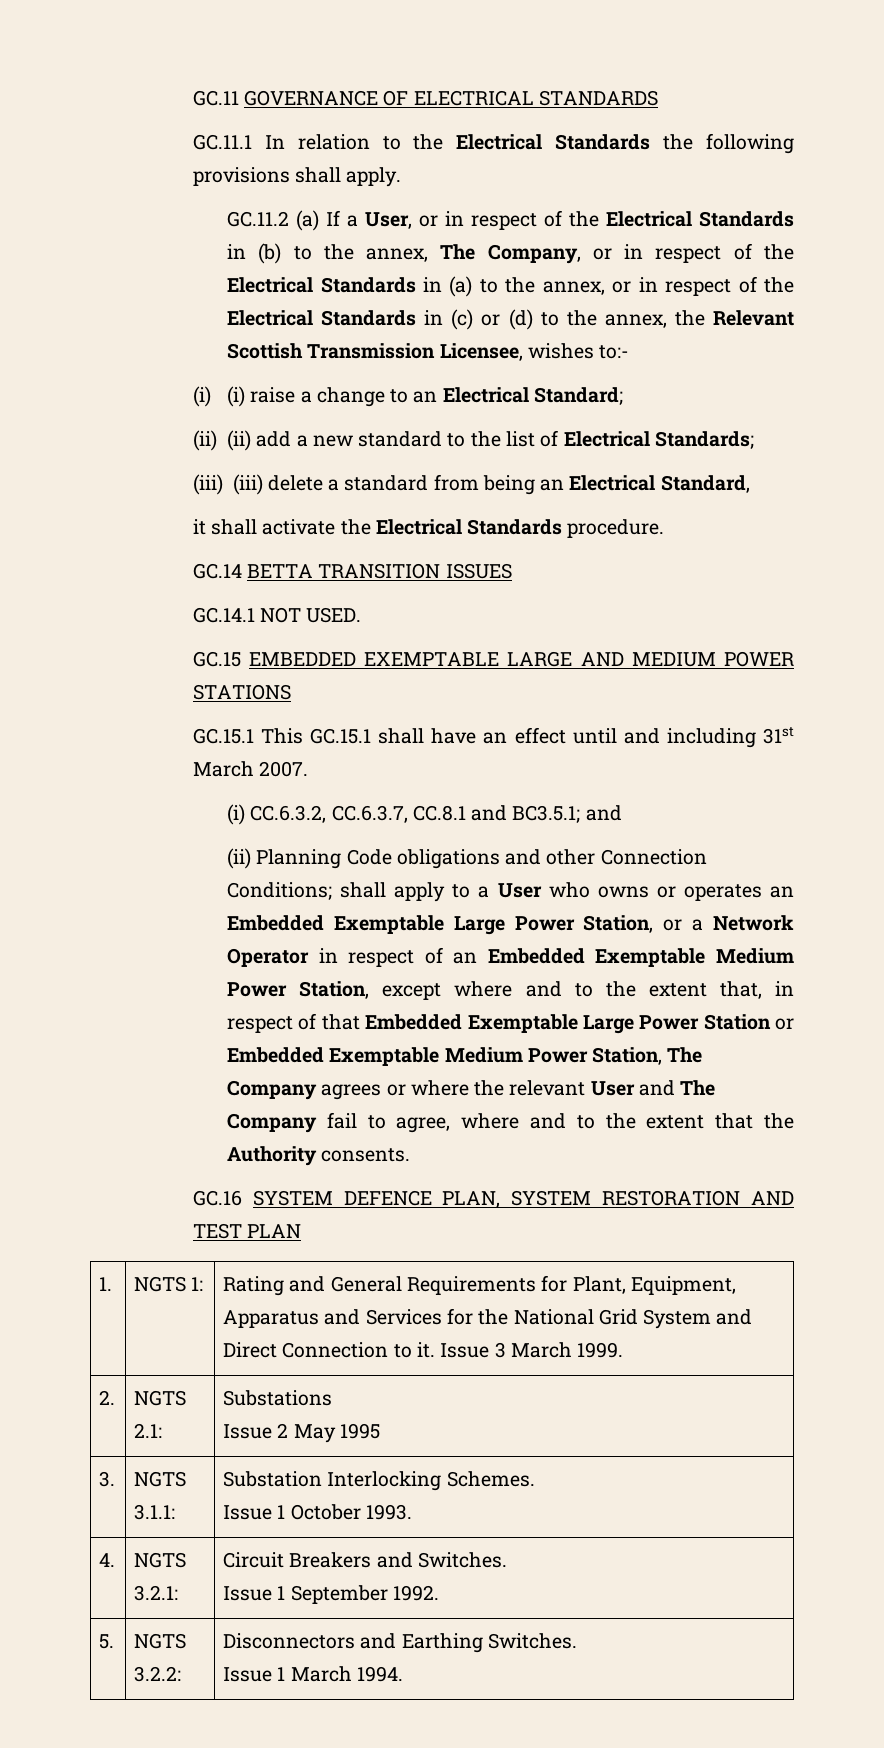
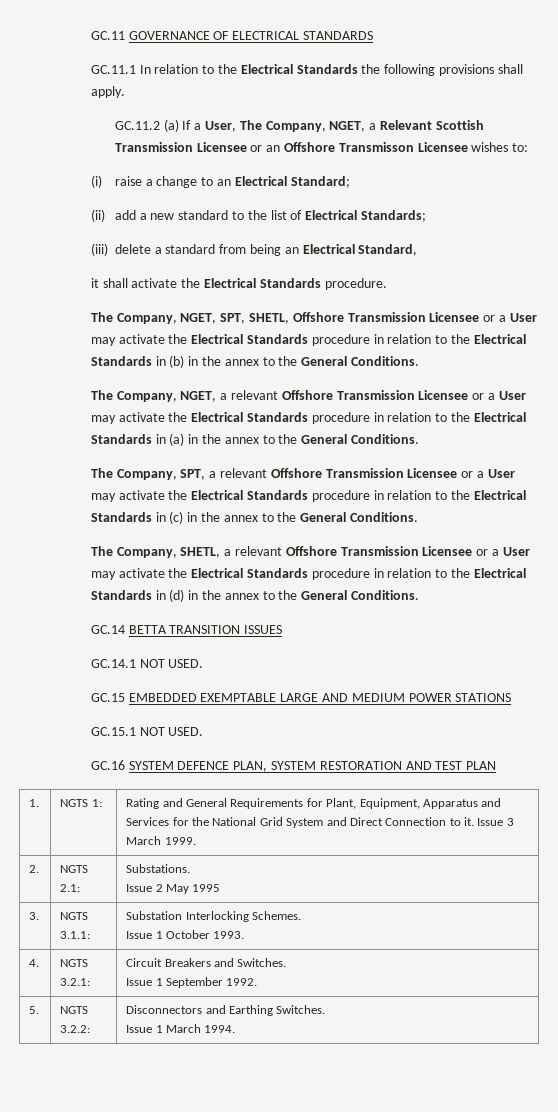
[419,210,794,230] [227,243,794,264] [227,276,795,297] [227,309,794,330] [227,343,630,361] [192,386,246,407] or in respect of the Electrical Standards in (b) to the annex, The Company, or in respect of the Electrical Standards in (a) to the annex, or in respect of the Electrical Standards in (c) or (d) to the annex, the Relevant Scottish Transmission Licensee, wishes to:- // (i) (i) -> [239,120,484,132] [114,142,529,152] [90,175,102,188] The Company, NGET, a Relevant Scottish Transmission Licensee or an Offshore Transmisson Licensee wishes to: // (i)
[227,430,252,451] (ii) -> (105, 215) none
[232,474,263,495] (iii) -> (108, 249) none
(665, 528) none -> [90,312,537,324] [90,334,526,346] [90,355,419,368] [90,390,526,402] [90,412,526,424] [90,433,419,446] [90,468,515,480] [90,490,526,502] [90,511,418,524] [90,546,530,558] [90,568,526,580] [90,589,419,602] // The Company, NGET, SPT, SHETL, Offshore Transmission Licensee or a User may activate the Electrical Standards procedure in relation to the Electrical Standards in (b) in the annex to the General Conditions. // The Company, NGET, a relevant Offshore Transmission Licensee or a User may activate the Electrical Standards procedure in relation to the Electrical Standards in (a) in the annex to the General Conditions. // The Company, SPT, a relevant Offshore Transmission Licensee or a User may activate the Electrical Standards procedure in relation to the Electrical Standards in (c) in the annex to the General Conditions. // The Company, SHETL, a relevant Offshore Transmission Licensee or a User may activate the Electrical Standards procedure in relation to the Electrical Standards in (d) in the annex to the General Conditions.
[260,727,795,748] [192,761,309,777] [227,804,622,825] [227,848,707,869] [227,882,794,902] [227,915,794,935] [227,947,794,967] [227,981,794,1000] [227,1013,794,1034] [227,1047,703,1066] [227,1080,716,1100] [227,1112,795,1133] [227,1146,411,1166] This GC.15.1 shall have an effect until and including 31st March 2007. // (i) CC.6.3.2, CC.6.3.7, CC.8.1 and BC3.5.1; and // (ii) Planning Code obligations and other Connection Conditions; shall apply to a User who owns or operates an Embedded Exemptable Large Power Station, or a Network Operator in respect of an Embedded Exemptable Medium Power Station, except where and to the extent that, in respect of that Embedded Exemptable Large Power Station or Embedded Exemptable Medium Power Station, The Company agrees or where the relevant User and The Company fail to agree, where and to the extent that the Authority consents. -> [139,727,204,736] NOT USED.
[223,1390,333,1406] Substations -> [126,864,191,873] Substations.

